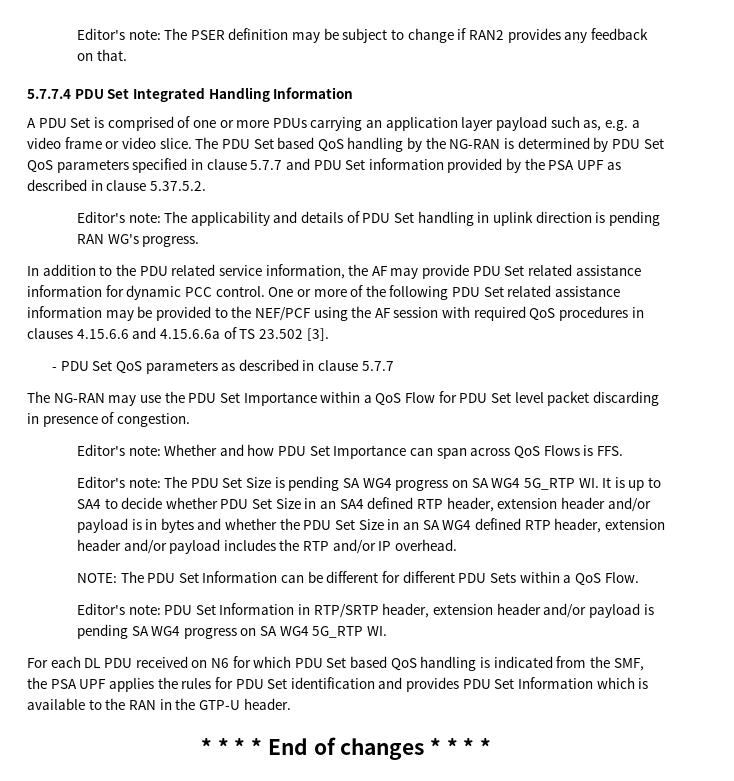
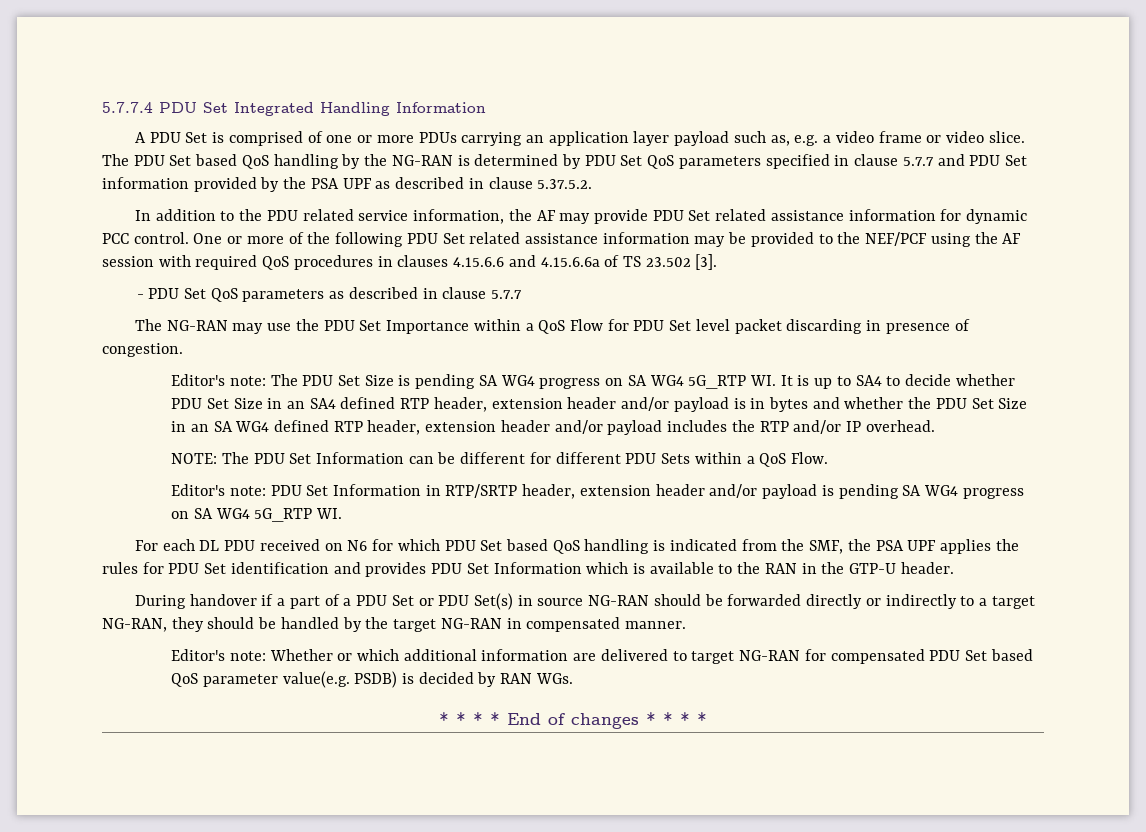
[76,28,648,43] [76,49,127,61] Editor's note: The PSER definition may be subject to change if RAN2 provides any feedback on that. // -> (102, 107) none
[76,211,660,226] [76,234,200,247] // Editor's note: The applicability and details of PDU Set handling in uplink direction is pending RAN WG's progress. -> (593, 184) none
[76,444,623,459] // Editor's note: Whether and how PDU Set Importance can span across QoS Flows is FFS. -> (183, 350) none
(291, 704) none -> [135,593,1035,610] [102,617,686,632] [171,649,1033,664] [171,671,573,688] // During handover if a part of a PDU Set or PDU Set(s) in source NG-RAN should be forwarded directly or indirectly to a target NG-RAN, they should be handled by the target NG-RAN in compensated manner. // Editor's note: Whether or which additional information are delivered to target NG-RAN for compensated PDU Set based QoS parameter value(e.g. PSDB) is decided by RAN WGs.

